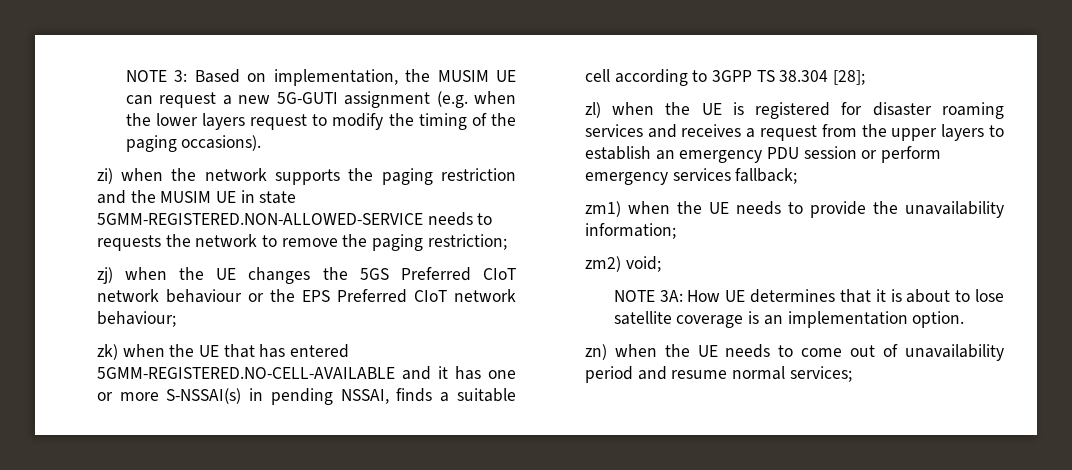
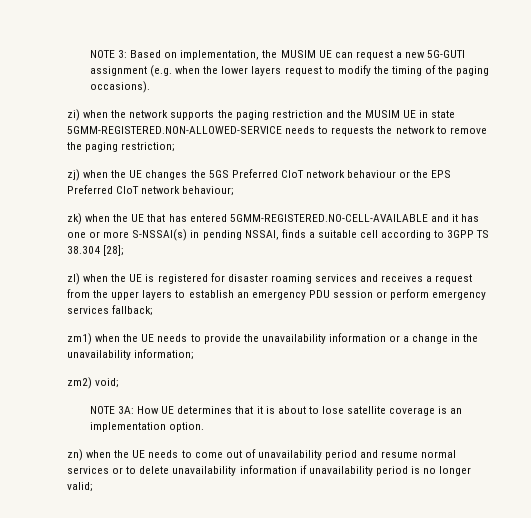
(1004, 209) none -> [328,333,479,344] [66,350,131,360] information or a change in the unavailability
[789,366,852,382] services; -> [66,465,472,476] [66,482,93,492] services or to delete unavailability information if unavailability period is no longer valid;

